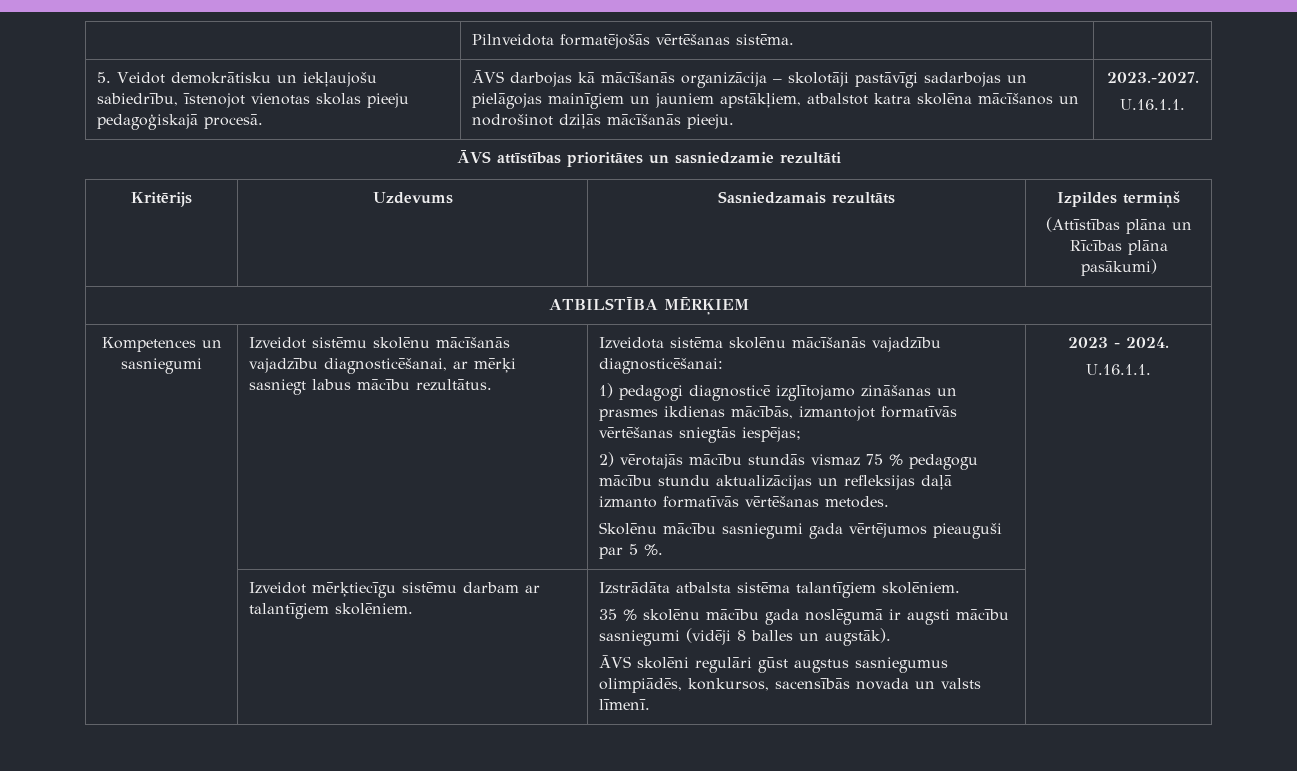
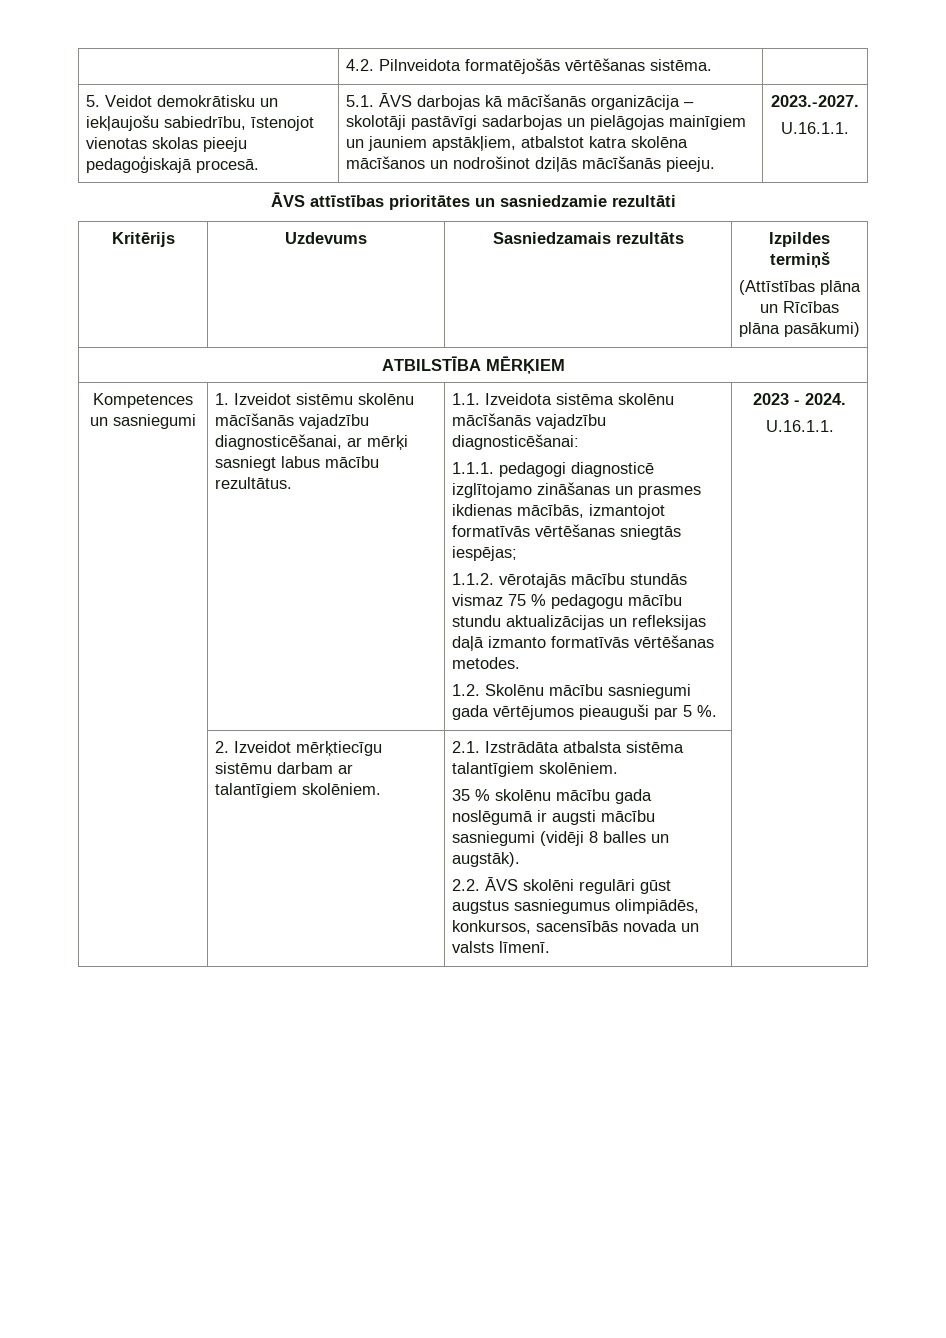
(472, 40) | -> [345,59,374,71] | 4.2.
(264, 121) none -> [345,95,374,107] 5.1.
(202, 366) none -> [214,393,229,405] 1.
(493, 385) none -> [451,393,480,405] 1.1.
[599,383,614,398] 1) -> [451,462,494,474] 1.1.1.
[599,452,615,467] 2) -> [451,573,494,585] 1.1.2.
(890, 502) none -> [451,684,480,696] 1.2.
(1151, 369) none -> [214,741,229,753] 2.
(414, 609) none -> [451,741,480,753] 2.1.
(892, 637) none -> [451,879,480,891] 2.2.

